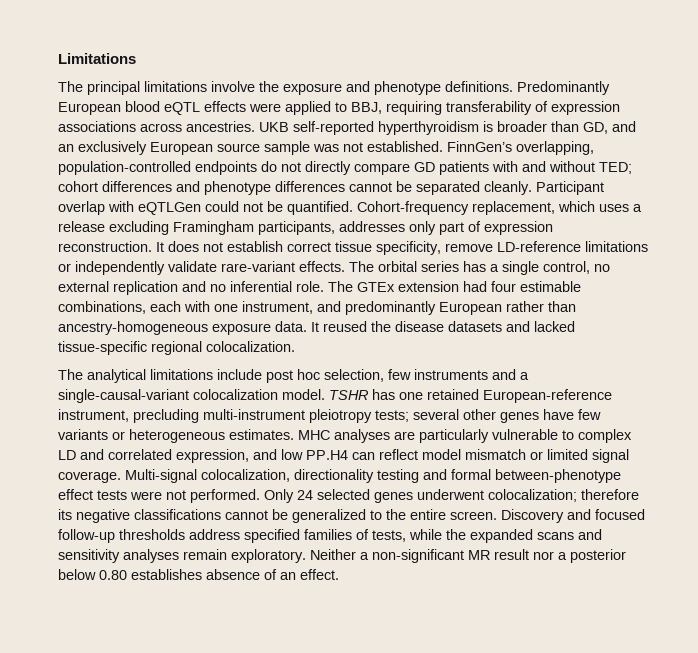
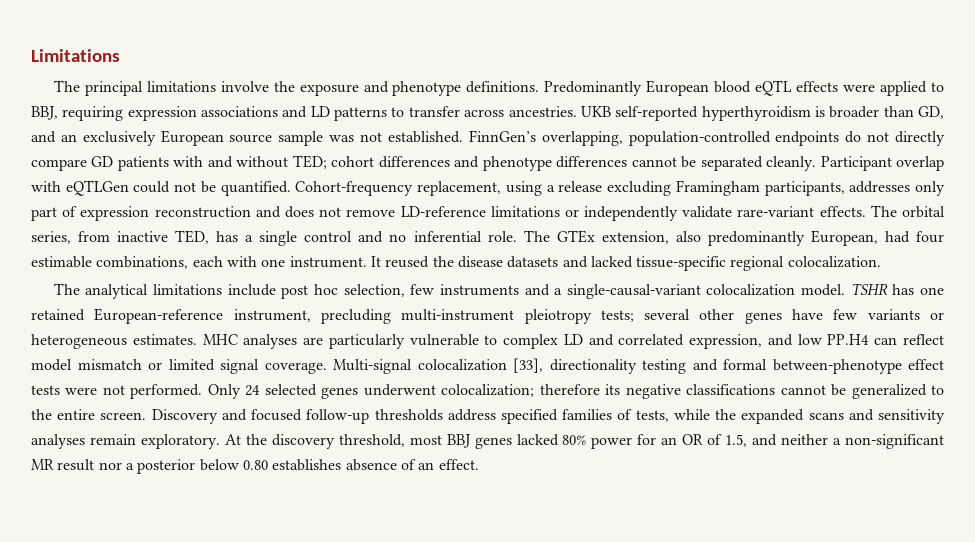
[446,101,620,115] [58,121,136,132] transferability of expression associations -> [127,106,460,121] expression associations and LD patterns to transfer
[558,201,629,212] which uses -> [505,181,542,196] using
[58,241,441,255] reconstruction. It does not establish correct tissue specificity, -> [154,206,342,218] reconstruction and does not
[421,261,610,275] [58,281,178,295] series has a single control, no external replication -> [31,230,353,246] series, from inactive TED, has a single control
[398,281,459,292] extension -> [601,230,878,246] extension, also predominantly European,
[242,301,576,315] [58,321,307,335] instrument, and predominantly European rather than ancestry-homogeneous exposure data. -> [289,256,367,268] instrument.
[201,469,290,482] colocalization, -> [417,358,543,373] colocalization [33],
[310,549,356,560] Neither -> [224,434,829,449] At the discovery threshold, most BBJ genes lacked 80% power for an OR of 1.5, and neither

